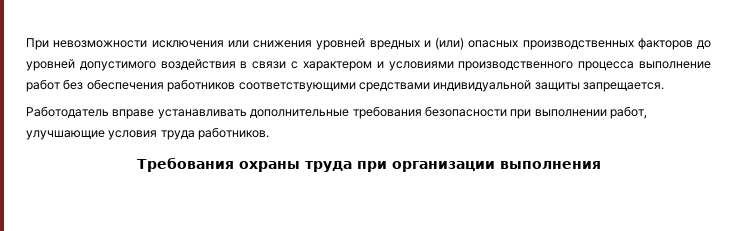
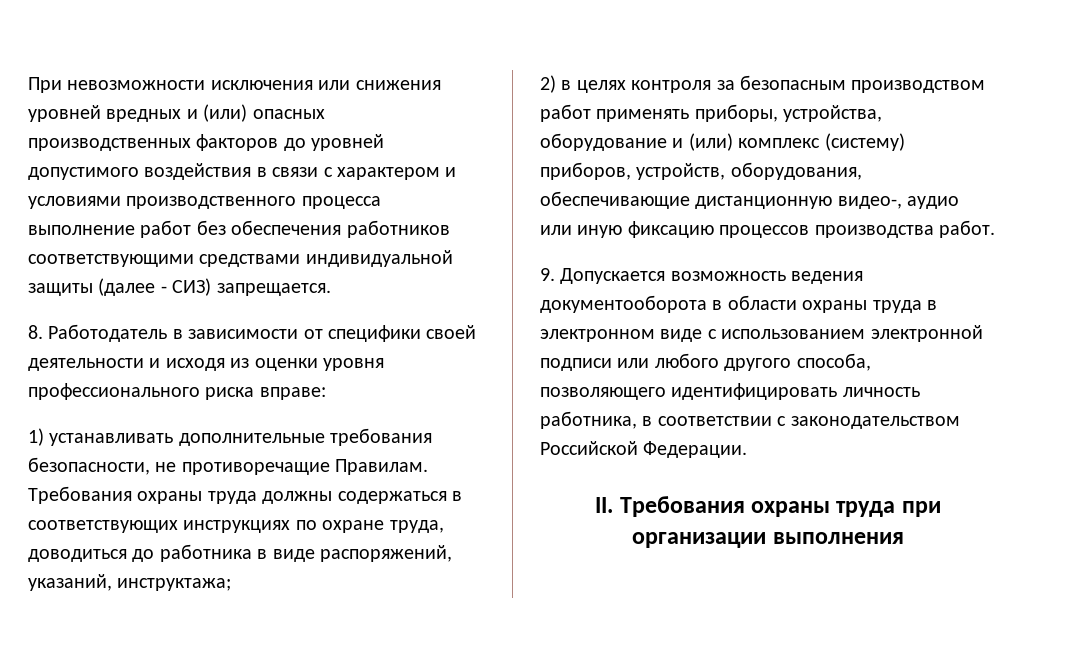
[583,82,664,92] [26,106,647,119] [26,127,270,140] запрещается. // Работодатель вправе устанавливать дополнительные требования безопасности при выполнении работ, улучшающие условия труда работников. // -> [98,278,331,296] [28,324,477,342] [28,358,384,371] [28,383,326,400] [28,428,433,446] [28,457,429,475] [28,486,462,504] [28,520,444,533] [28,544,452,562] [28,574,232,591] [540,75,986,93] [540,104,883,122] [540,133,905,151] [540,162,862,180] [540,191,960,209] [540,220,995,238] [540,268,864,284] [540,295,937,313] [540,325,983,342] [540,353,871,371] [540,383,920,400] [540,411,960,429] [540,441,748,458] [595,497,614,513] (далее - СИЗ) запрещается. // 8. Работодатель в зависимости от специфики своей деятельности и исходя из оценки уровня профессионального риска вправе: // 1) устанавливать дополнительные требования безопасности, не противоречащие Правилам. Требования охраны труда должны содержаться в соответствующих инструкциях по охране труда, доводиться до работника в виде распоряжений, указаний, инструктажа; // 2) в целях контроля за безопасным производством работ применять приборы, устройства, оборудование и (или) комплекс (систему) приборов, устройств, оборудования, обеспечивающие дистанционную видео-, аудио или иную фиксацию процессов производства работ. // 9. Допускается возможность ведения документооборота в области охраны труда в электронном виде с использованием электронной подписи или любого другого способа, позволяющего идентифицировать личность работника, в соответствии с законодательством Российской Федерации. // II.

